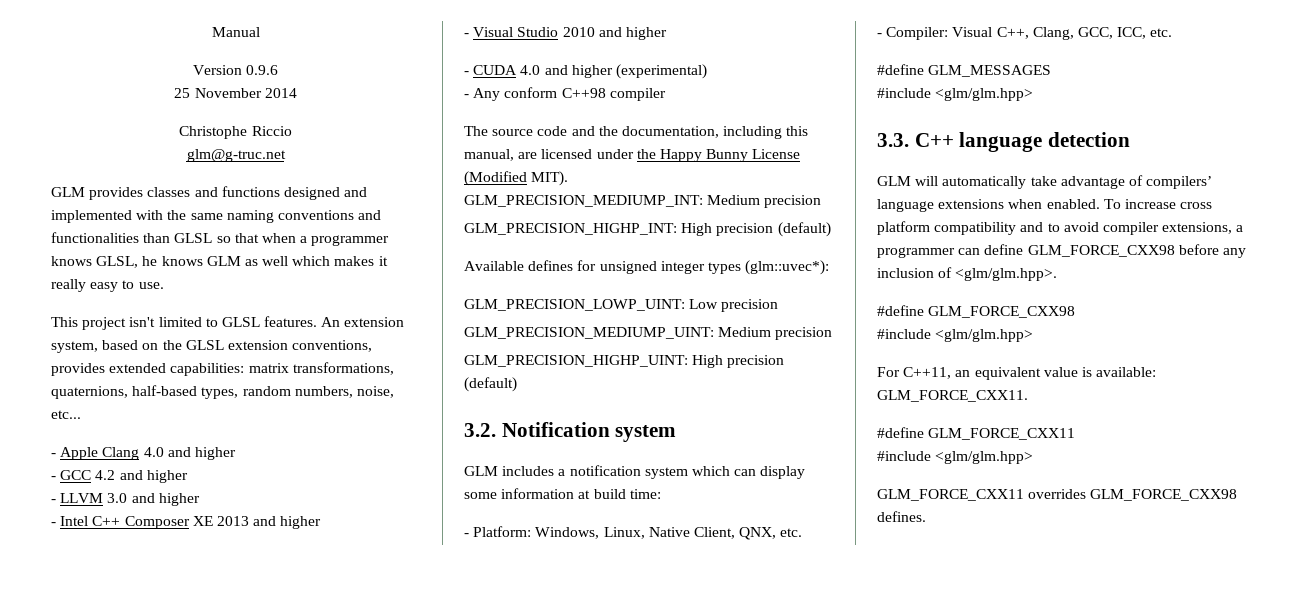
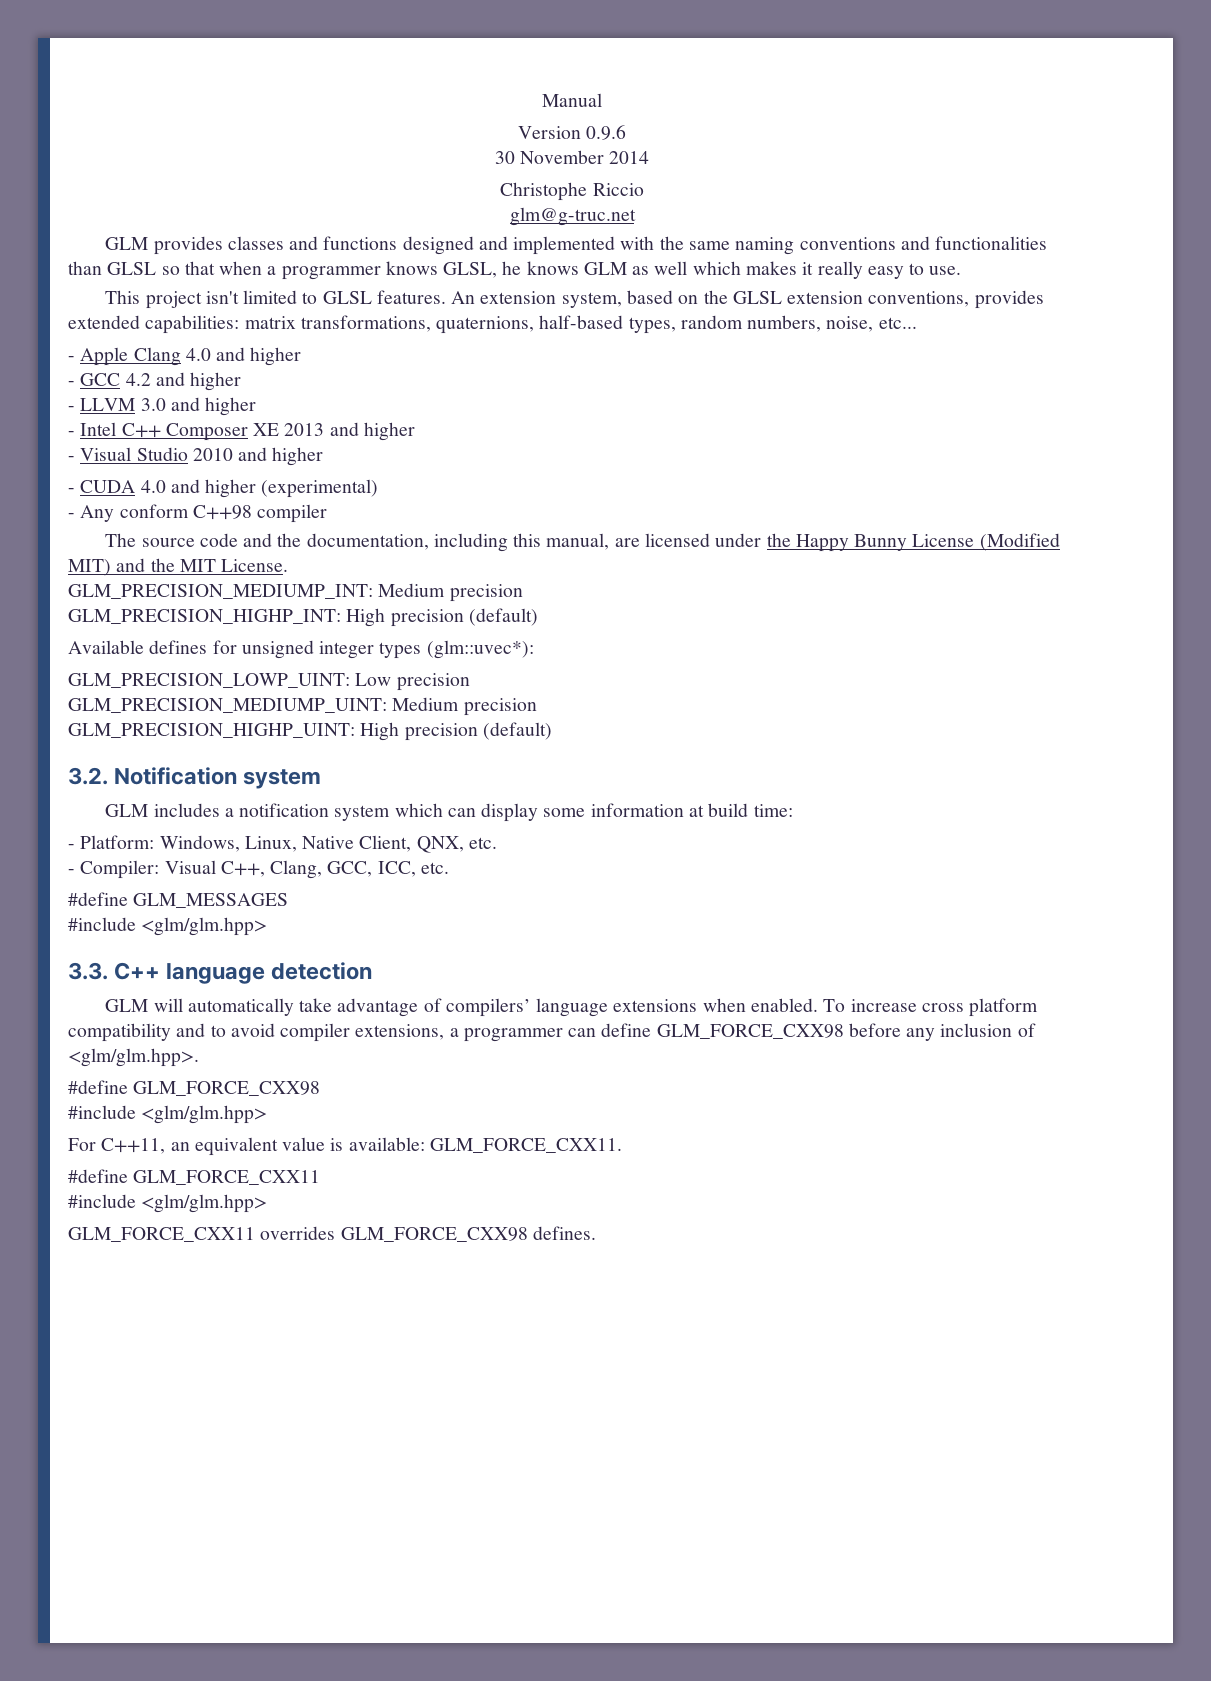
[174,88,191,98] 25 -> [494,151,515,164] 30
[531,171,569,186] MIT). -> [68,558,289,576] MIT) and the MIT License.

